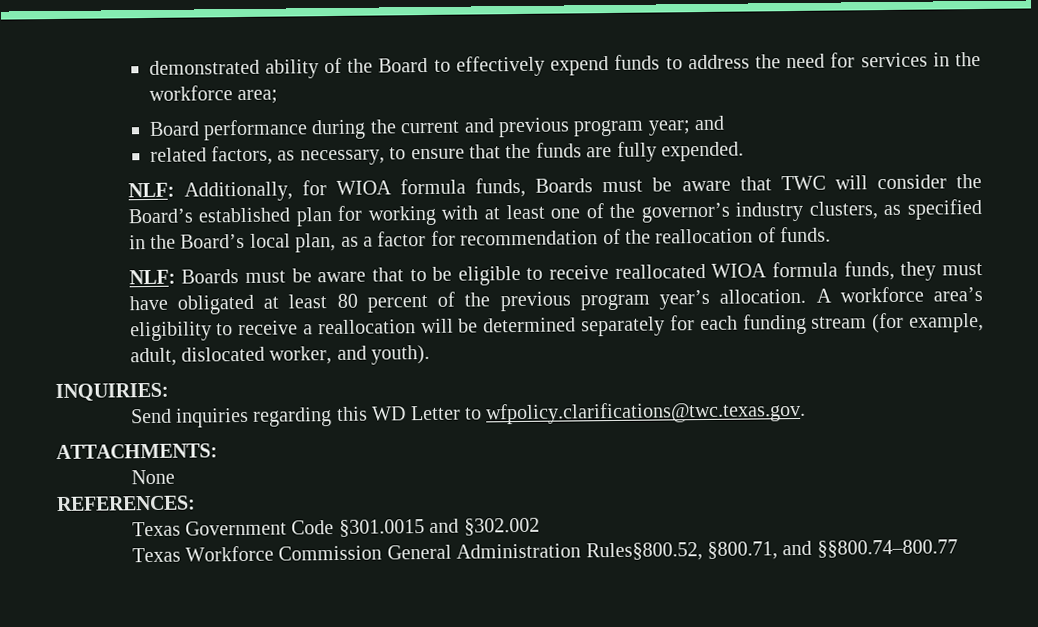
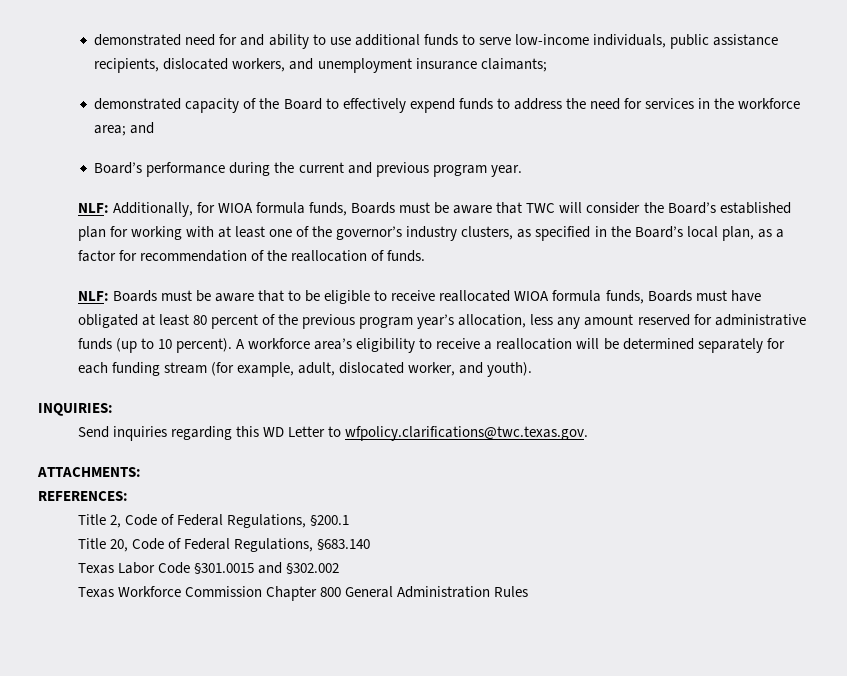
[148,59,319,79] demonstrated ability -> [94,34,779,49] [94,58,547,73] [94,98,240,113] demonstrated need for and ability to use additional funds to serve low-income individuals, public assistance recipients, dislocated workers, and unemployment insurance claimants; // demonstrated capacity
[148,121,200,136] // Board -> [130,122,155,134] [94,162,143,174] and // Board’s
[647,115,726,136] [149,141,745,166] year; and // related factors, as necessary, to ensure that the funds are fully expended. -> [490,165,522,177] year.
[900,261,937,281] they -> [647,290,692,302] Boards
[719,288,807,304] allocation. -> [458,314,806,329] [77,338,233,353] allocation, less any amount reserved for administrative funds (up to 10 percent).
[130,469,175,485] // None -> (141, 472) none
[131,520,288,537] // Texas Government -> [77,514,350,528] [77,538,371,552] [77,562,155,574] // Title 2, Code of Federal Regulations, §200.1 // Title 20, Code of Federal Regulations, §683.140 // Texas Labor
[386,539,958,562] General Administration Rules§800.52, §800.71, and §§800.74–800.77 -> [265,586,529,601] Chapter 800 General Administration Rules

